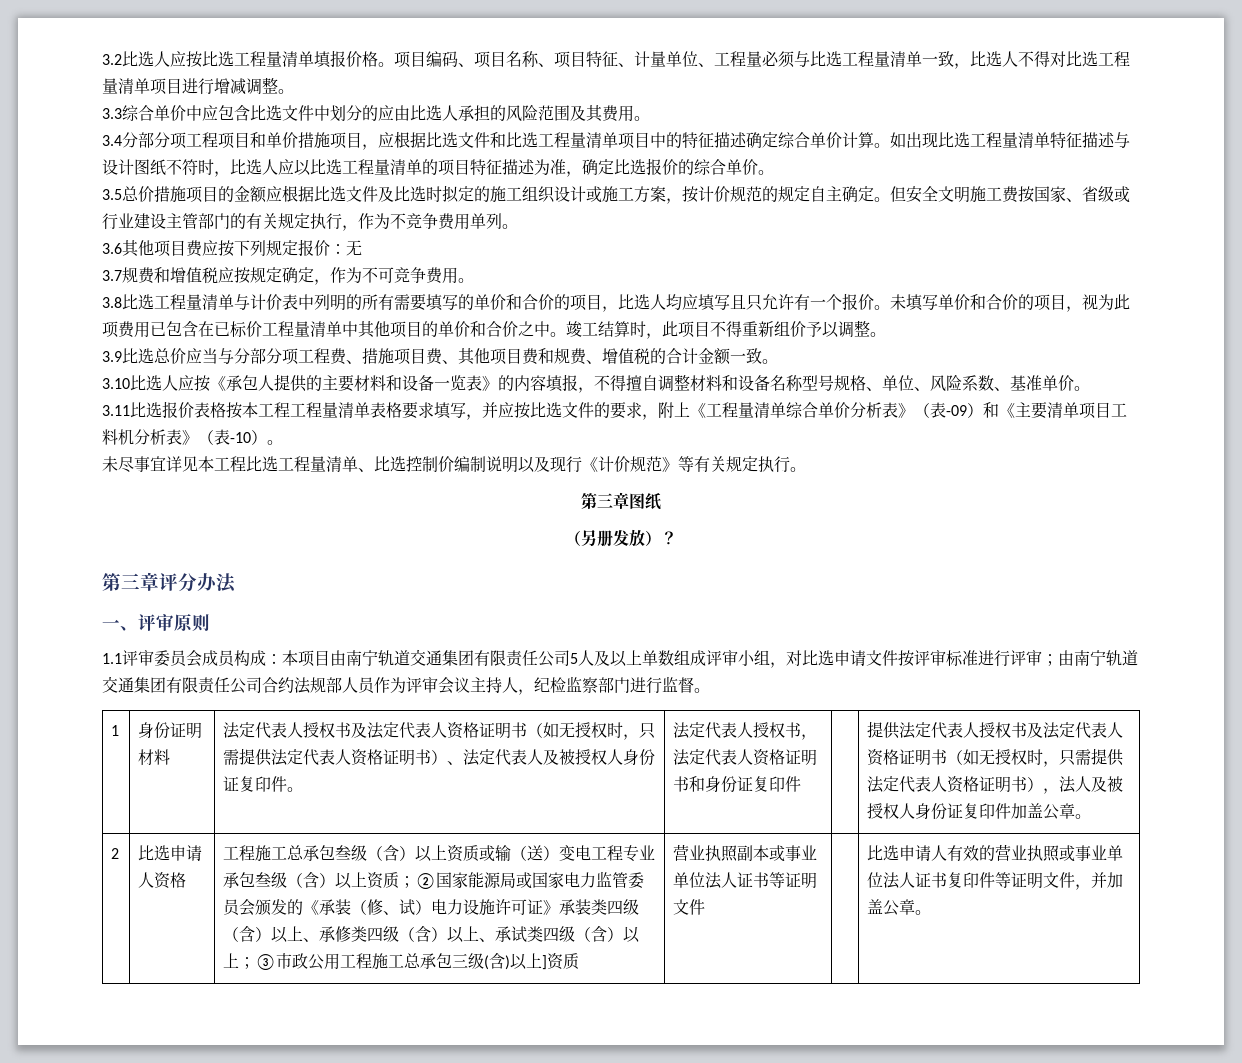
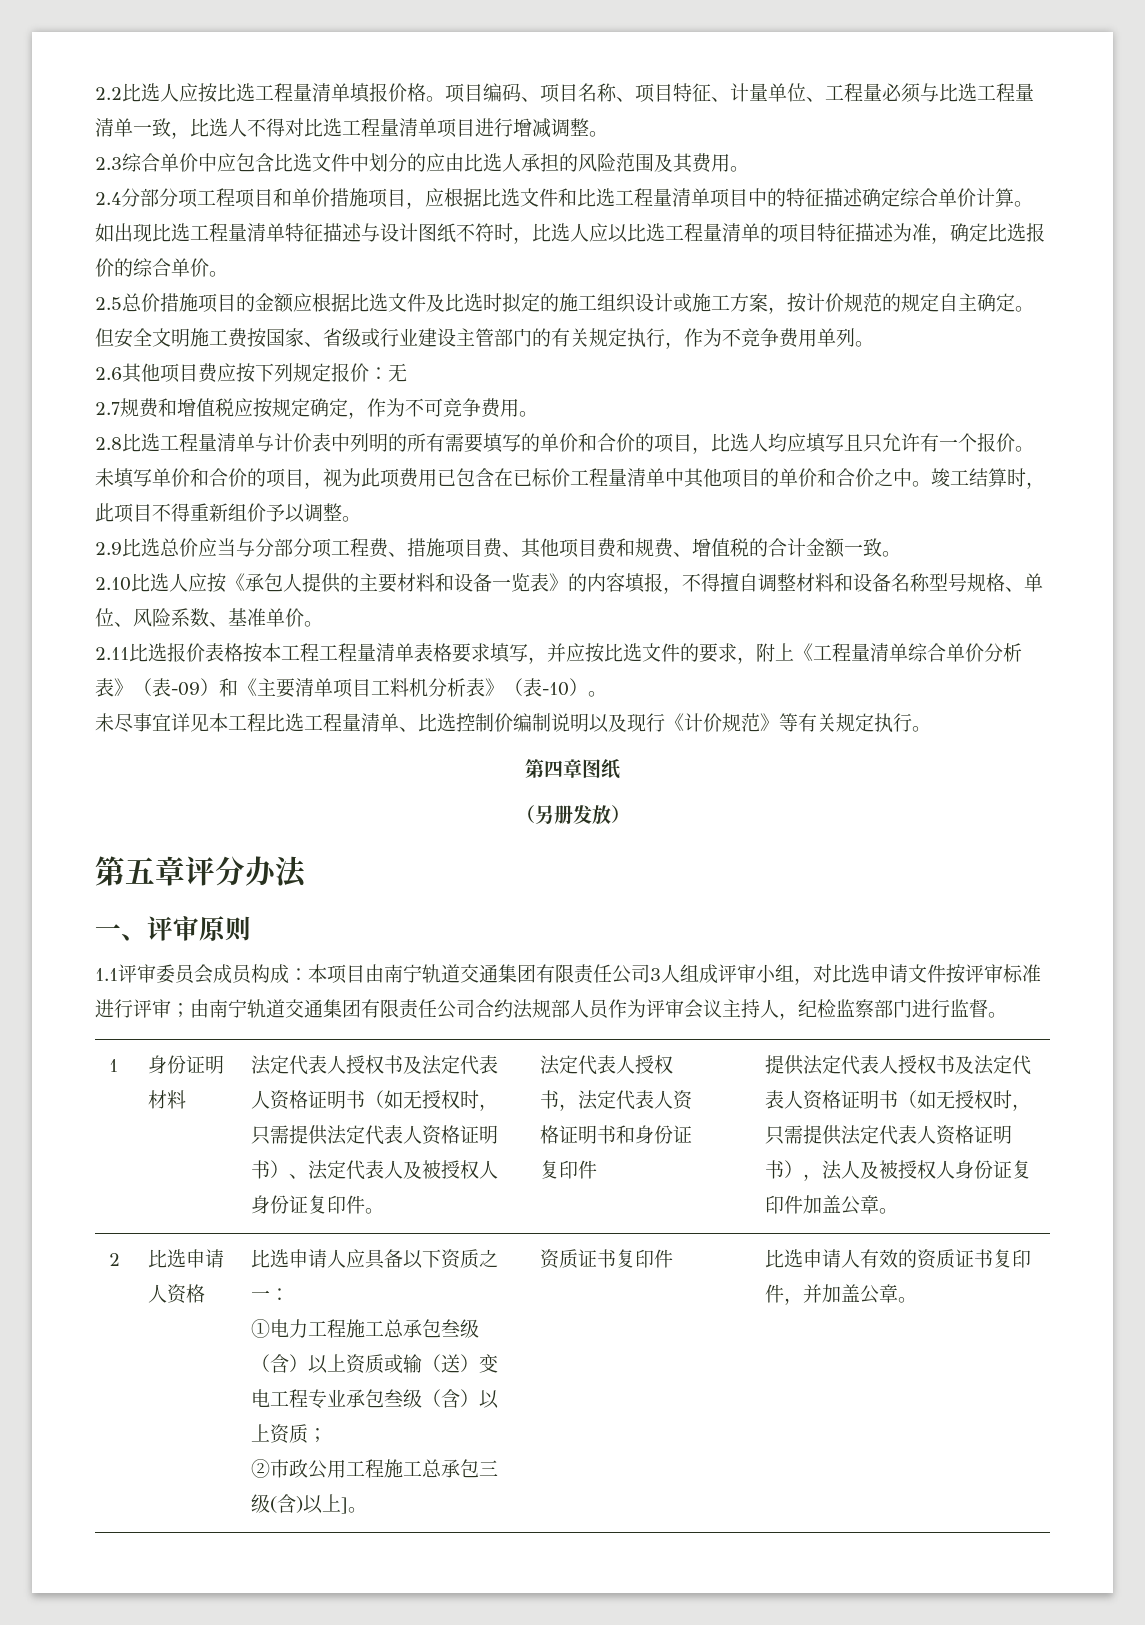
[102,54,122,65] 3.2 -> [95,87,122,100] 2.2
[102,108,122,119] 3.3 -> [95,157,122,170] 2.3
[102,135,122,146] 3.4 -> [95,192,121,205] 2.4
[102,189,122,200] 3.5 -> [95,297,122,310] 2.5
[102,243,122,254] 3.6 -> [95,367,122,380] 2.6
[102,270,122,281] 3.7 -> [95,402,120,415] 2.7
[102,297,122,308] 3.8 -> [95,437,122,450] 2.8
[102,351,122,362] 3.9 -> [95,542,122,555] 2.9
[102,378,130,389] 3.10 -> [95,577,131,591] 2.10
[102,405,130,416] 3.11 -> [95,647,129,660] 2.11
[597,493,613,508] 三 -> [544,760,563,778] 四
[661,531,677,545] [102,573,140,591] ？ // 第三 -> [95,856,155,886] // 第五
[570,650,674,667] 5人及以上单数 -> [650,964,680,983] 3人
(187, 880) none -> [250,1249,498,1269] [250,1288,289,1301] [250,1319,308,1338] 比选申请人应具备以下资质之一： // ①电力
[415,871,645,889] [223,899,640,916] [223,926,641,943] [223,953,277,970] ②国家能源局或国家电力监管委员会颁发的《承装（修、试）电力设施许可证》承装类四级（含）以上、承修类四级（含）以上、承试类四级（含）以上；③ -> [250,1459,270,1478] // ②
[547,953,580,970] [673,844,818,862] [673,872,818,889] [673,899,690,915] 资质 | 营业执照副本或事业单位法人证书等证明文 -> [347,1507,367,1513] [539,1249,654,1269] 。 | 资质证书复印
[995,844,1124,862] [867,872,1060,889] 营业执照或事业单位法人证书复印件等证明文 -> [916,1249,1031,1269] 资质证书复印

